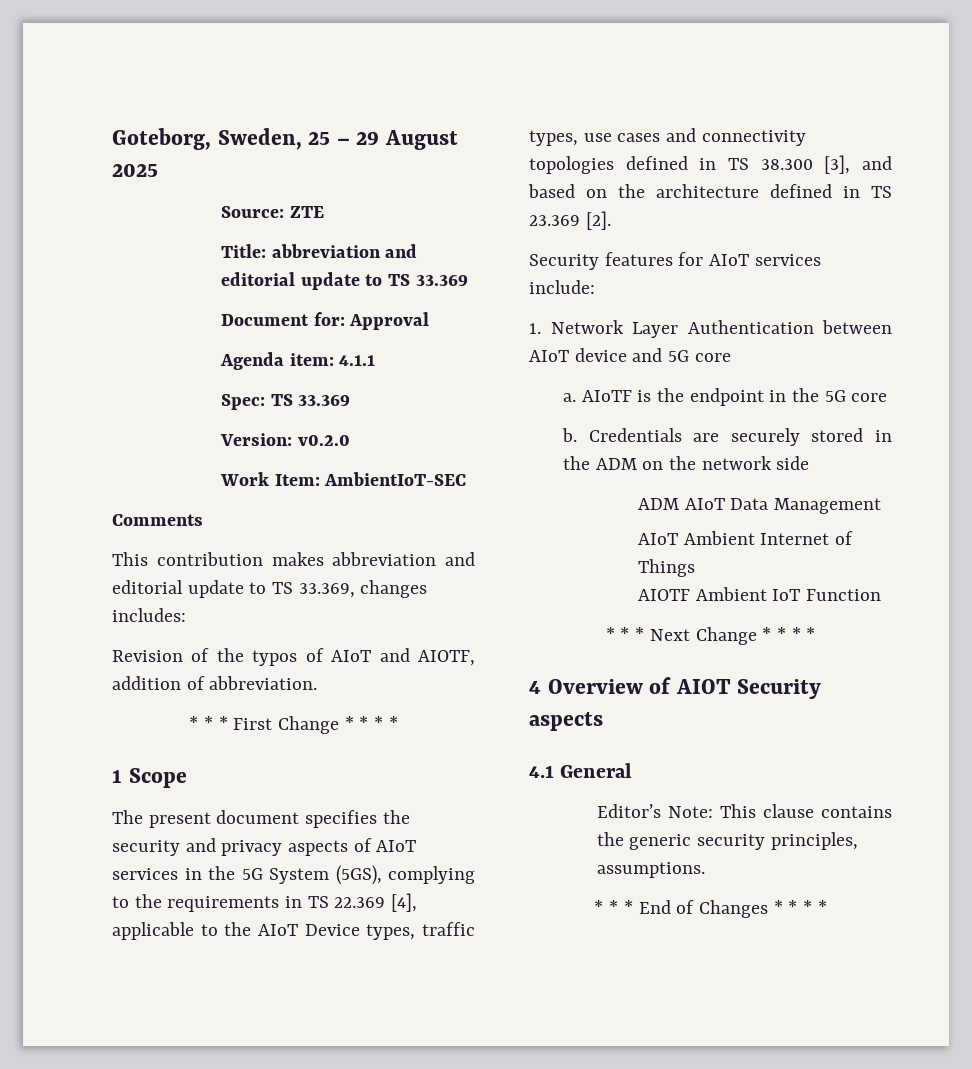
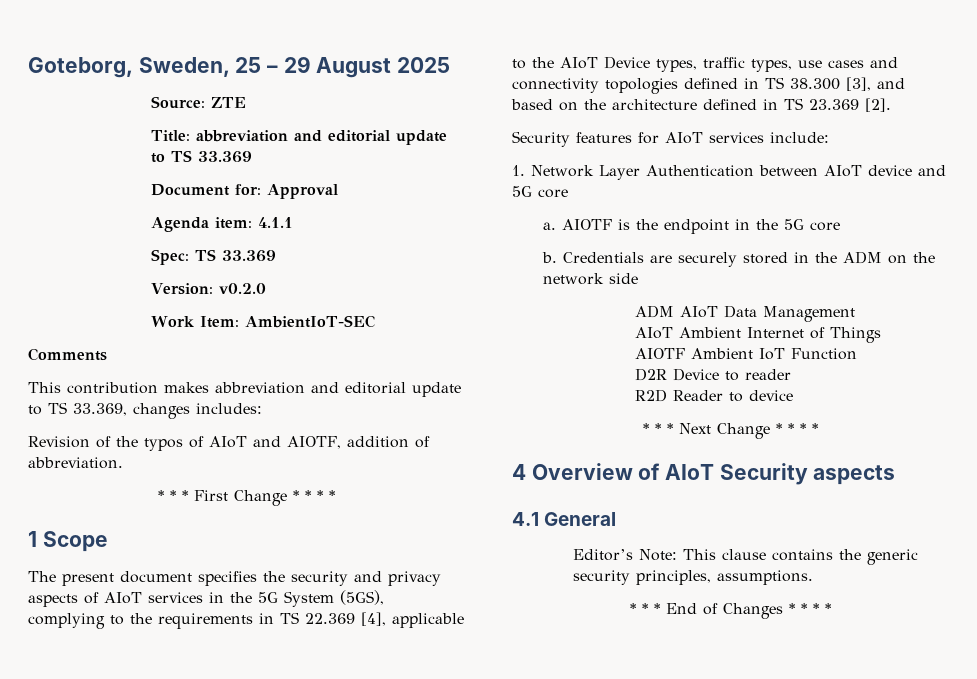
[581,390,632,402] AIoTF -> [561,219,612,230] AIOTF
(881, 595) none -> [634,368,791,381] [634,389,793,402] // D2R Device to reader // R2D Reader to device
[675,679,731,694] AIOT -> [665,464,715,480] AIoT

